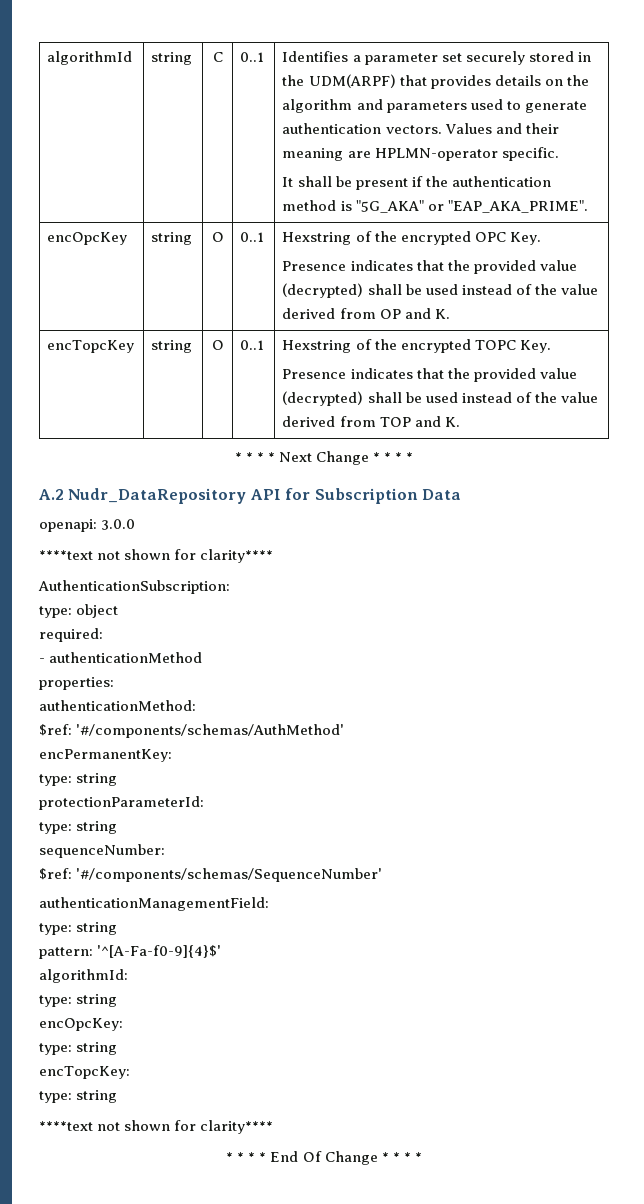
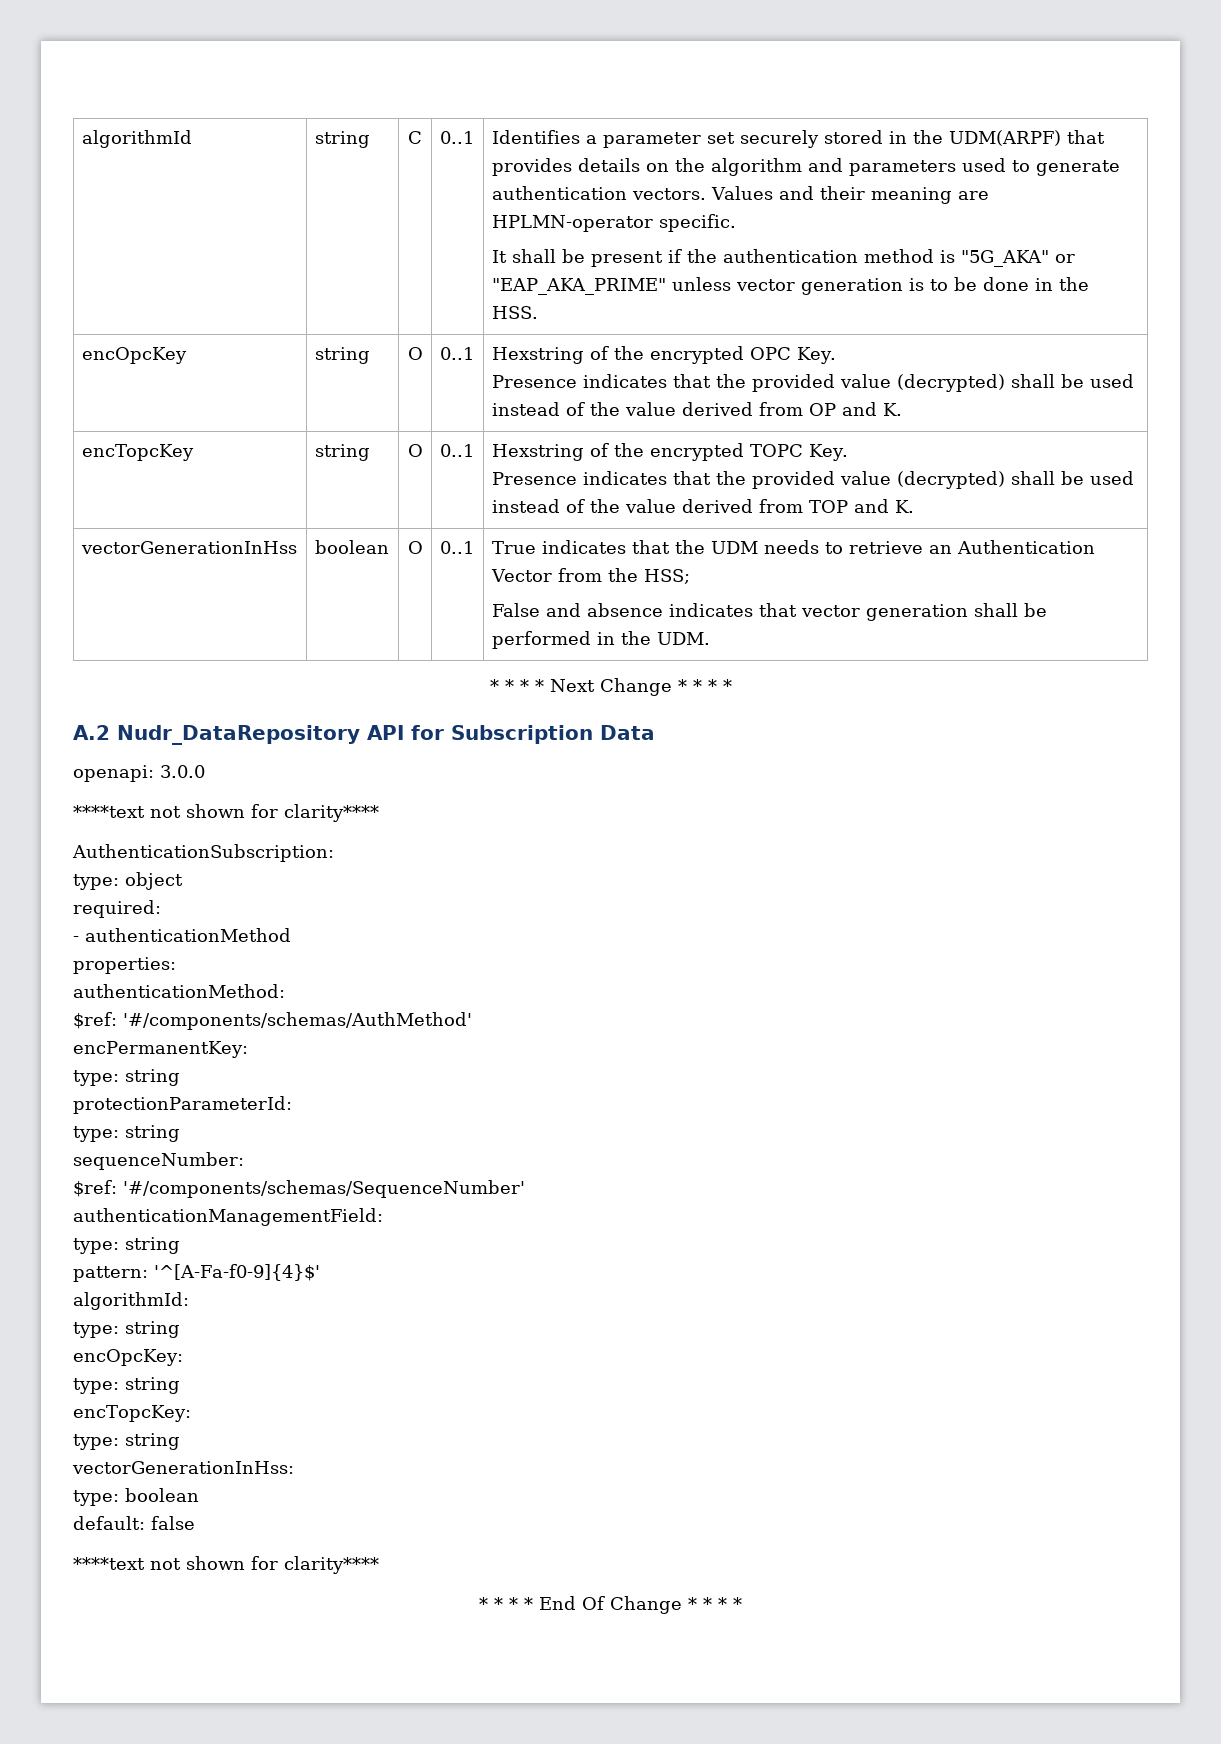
[447,200,588,213] "EAP_AKA_PRIME". -> [491,277,1090,295] [491,306,538,319] "EAP_AKA_PRIME" unless vector generation is to be done in the HSS.
(460, 422) none -> [80,541,297,554] [314,540,389,554] [407,541,423,554] [439,541,474,554] [491,540,1095,554] [490,568,691,584] [491,603,1048,621] [491,631,710,649] // vectorGenerationInHss | boolean | O | 0..1 | True indicates that the UDM needs to retrieve an Authentication Vector from the HSS; // False and absence indicates that vector generation shall be performed in the UDM.
(118, 1096) none -> [72,1461,294,1474] [73,1488,199,1506] [73,1516,195,1530] // vectorGenerationInHss: // type: boolean // default: false

